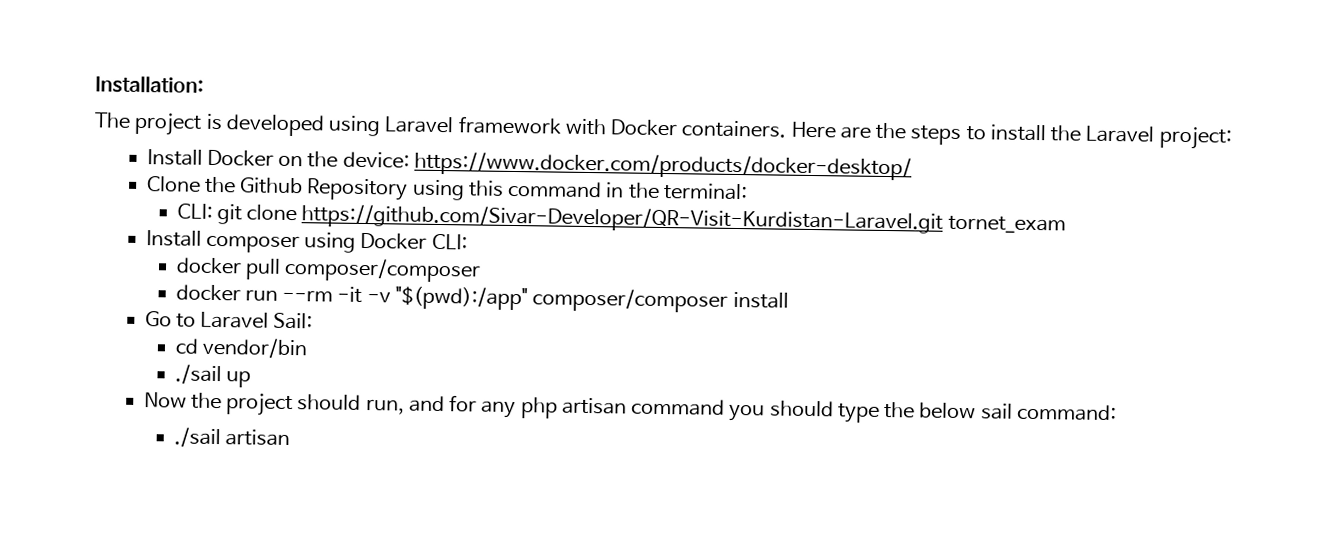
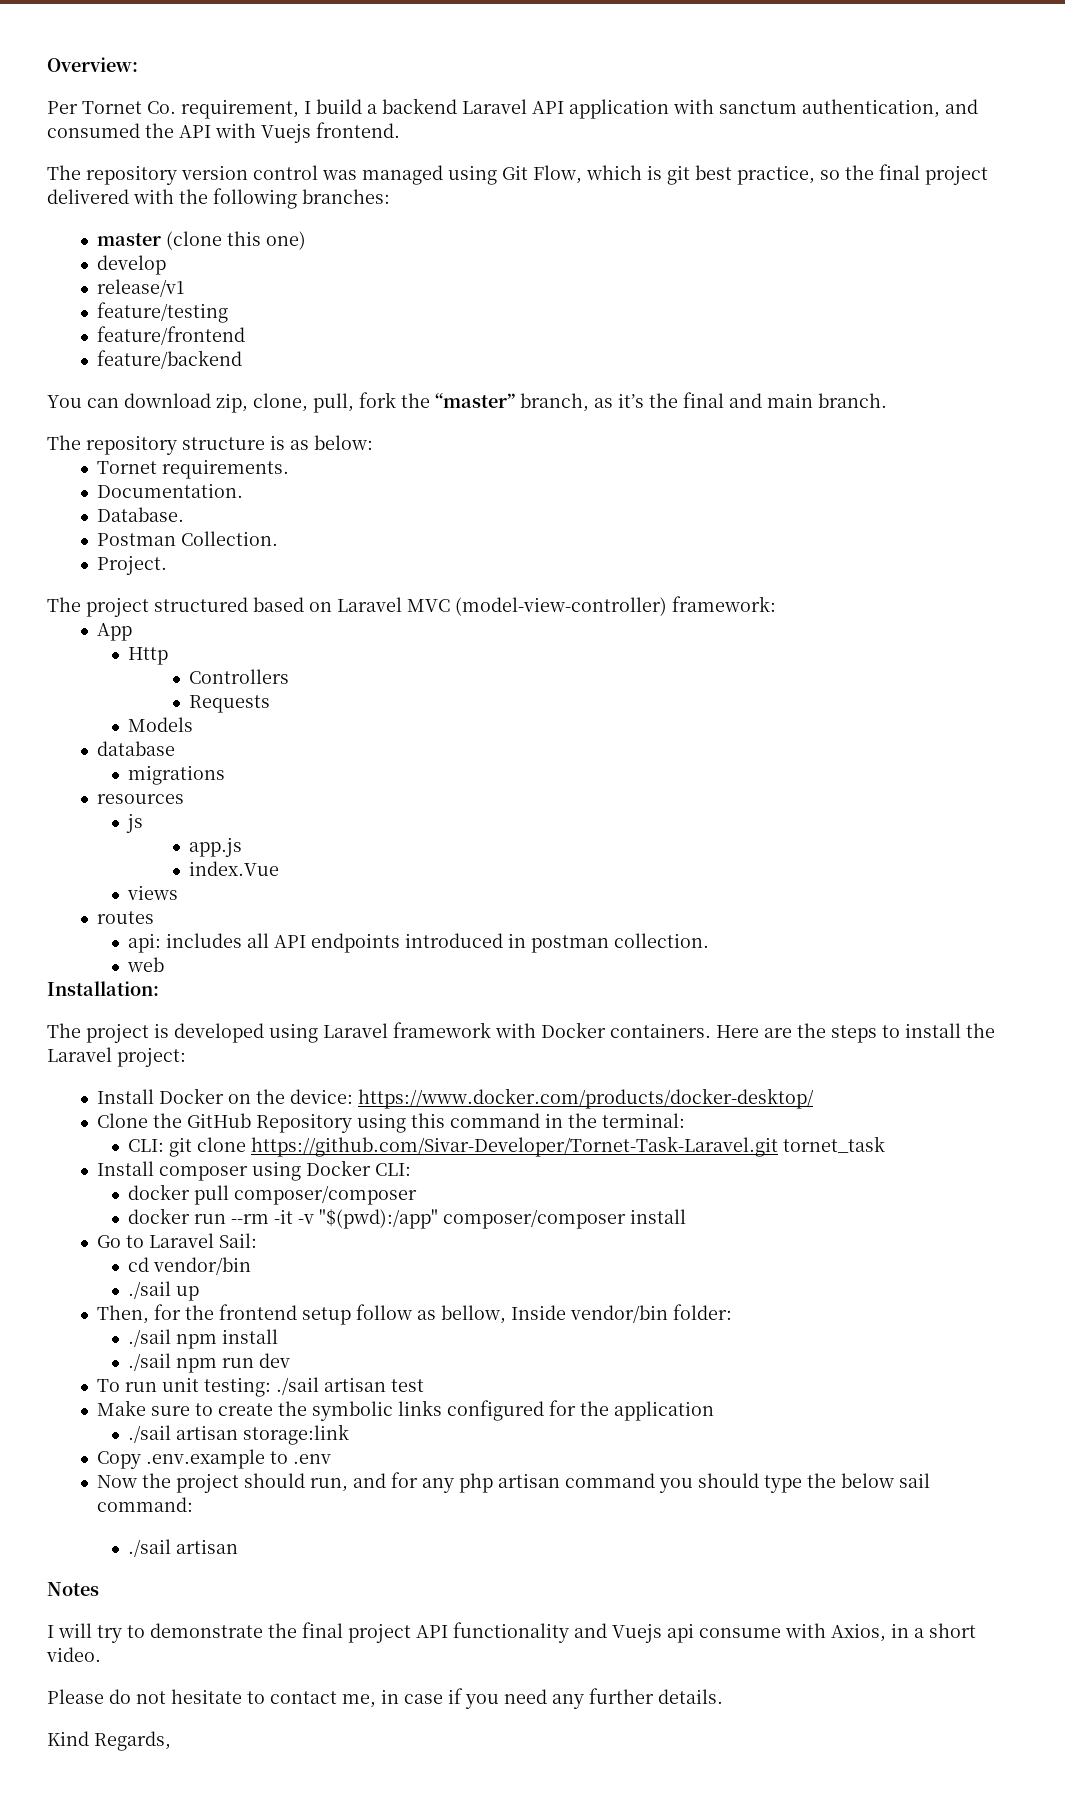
(95, 84) none -> [47,57,138,72] [47,98,978,119] [47,122,400,143] [47,164,988,185] [47,188,390,209] [97,231,307,250] [97,255,167,275] [97,279,185,297] [97,302,229,323] [97,326,246,345] [97,350,243,369] [47,392,887,413] [47,435,373,455] [97,459,290,479] [97,483,244,498] [97,507,185,522] [97,531,279,546] [97,555,168,575] [47,596,776,617] [97,623,133,641] [128,647,169,665] [189,669,290,684] [189,695,271,713] [128,717,194,732] [97,741,176,756] [128,765,226,785] [97,794,185,804] [126,813,144,833] [189,837,243,857] [189,861,280,876] [127,885,179,900] [97,911,155,924] [128,933,710,953] [127,957,165,972] Overview: // Per Tornet Co. requirement, I build a backend Laravel API application with sanctum authentication, and consumed the API with Vuejs frontend. // The repository version control was managed using Git Flow, which is git best practice, so the final project delivered with the following branches: // master (clone this one) // develop // release/v1 // feature/testing // feature/frontend // feature/backend // You can download zip, clone, pull, fork the “master” branch, as it’s the final and main branch. // The repository structure is as below: // Tornet requirements. // Documentation. // Database. // Postman Collection. // Project. // The project structured based on Laravel MVC (model-view-controller) framework: // App // Http // Controllers // Requests // Models // database // migrations // resources // js // app.js // index.Vue // views // routes // api: includes all API endpoints introduced in postman collection. // web //
[240,177,304,195] Github -> [187,1113,252,1128] GitHub
[301,204,1066,235] https://github.com/Sivar-Developer/QR-Visit-Kurdistan-Laravel.git tornet_exam -> [251,1136,886,1157] https://github.com/Sivar-Developer/Tornet-Task-Laravel.git tornet_task
(251, 379) none -> [97,1304,733,1325] [128,1329,279,1349] [128,1353,291,1373] [97,1377,425,1397] [97,1400,715,1421] [128,1424,350,1445] [97,1449,332,1469] // Then, for the frontend setup follow as bellow, Inside vendor/bin folder: // ./sail npm install // ./sail npm run dev // To run unit testing: ./sail artisan test // Make sure to create the symbolic links configured for the application // ./sail artisan storage:link // Copy .env.example to .env
(290, 438) none -> [47,1582,99,1596] [47,1622,976,1643] [46,1647,101,1662] [47,1688,723,1709] [47,1731,171,1751] // Notes // I will try to demonstrate the final project API functionality and Vuejs api consume with Axios, in a short video. // Please do not hesitate to contact me, in case if you need any further details. // Kind Regards,

